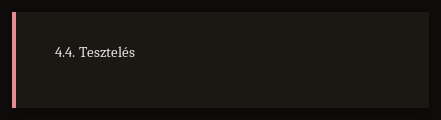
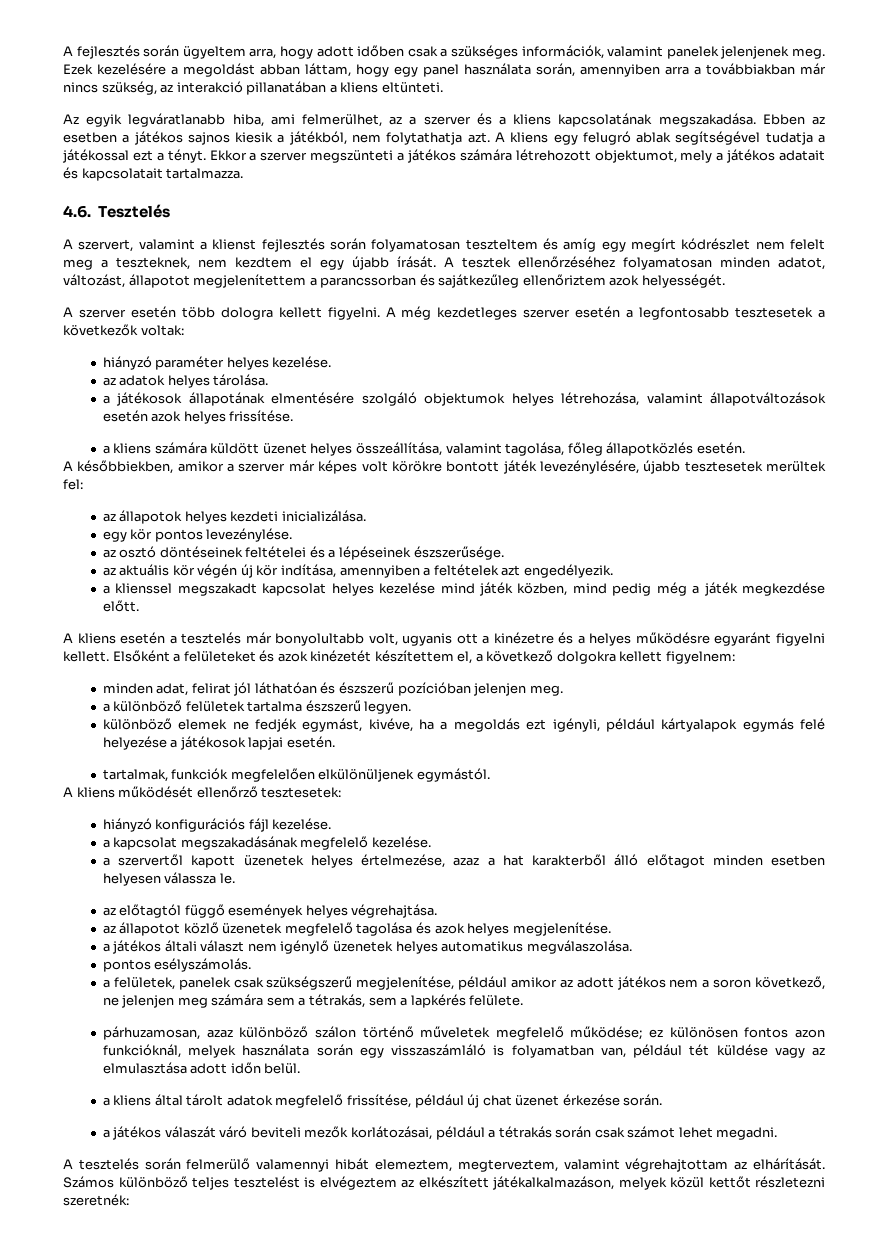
[55,46,135,58] 4.4. Tesztelés -> [63,45,826,59] [63,63,826,77] [63,81,443,95] [63,113,825,127] [63,131,825,145] [62,149,825,163] [63,167,244,181] [63,204,170,218] [63,238,826,252] [63,256,825,270] [63,274,725,288] [63,306,825,320] [63,324,184,336] [102,356,332,370] [102,374,269,388] [102,392,826,406] [102,410,294,424] [102,442,745,456] [63,460,826,474] [63,479,83,490] [102,510,366,524] [102,528,293,542] [102,546,504,560] [102,564,613,578] [102,582,825,596] [102,600,139,612] [63,632,826,646] [63,650,735,664] [102,682,563,696] [102,700,412,714] [102,718,825,732] [102,736,335,750] [102,768,490,782] [63,786,342,798] [102,818,332,832] [102,836,431,850] [102,854,825,868] [102,872,235,886] [102,904,438,918] [102,922,611,936] [102,940,632,954] [102,958,252,972] [102,976,825,990] [102,994,524,1008] [102,1026,826,1040] [102,1044,825,1058] [102,1062,301,1074] [102,1094,663,1108] [102,1126,778,1140] [63,1158,826,1172] [63,1176,825,1190] [63,1194,129,1206] A fejlesztés során ügyeltem arra, hogy adott időben csak a szükséges információk, valamint panelek jelenjenek meg. Ezek kezelésére a megoldást abban láttam, hogy egy panel használata során, amennyiben arra a továbbiakban már nincs szükség, az interakció pillanatában a kliens eltünteti. // Az egyik legváratlanabb hiba, ami felmerülhet, az a szerver és a kliens kapcsolatának megszakadása. Ebben az esetben a játékos sajnos kiesik a játékból, nem folytathatja azt. A kliens egy felugró ablak segítségével tudatja a játékossal ezt a tényt. Ekkor a szerver megszünteti a játékos számára létrehozott objektumot, mely a játékos adatait és kapcsolatait tartalmazza. // 4.6. Tesztelés // A szervert, valamint a klienst fejlesztés során folyamatosan teszteltem és amíg egy megírt kódrészlet nem felelt meg a teszteknek, nem kezdtem el egy újabb írását. A tesztek ellenőrzéséhez folyamatosan minden adatot, változást, állapotot megjelenítettem a parancssorban és sajátkezűleg ellenőriztem azok helyességét. // A szerver esetén több dologra kellett figyelni. A még kezdetleges szerver esetén a legfontosabb tesztesetek a következők voltak: // hiányzó paraméter helyes kezelése. // az adatok helyes tárolása. // a játékosok állapotának elmentésére szolgáló objektumok helyes létrehozása, valamint állapotváltozások esetén azok helyes frissítése. // a kliens számára küldött üzenet helyes összeállítása, valamint tagolása, főleg állapotközlés esetén. // A későbbiekben, amikor a szerver már képes volt körökre bontott játék levezénylésére, újabb tesztesetek merültek fel: // az állapotok helyes kezdeti inicializálása. // egy kör pontos levezénylése. // az osztó döntéseinek feltételei és a lépéseinek észszerűsége. // az aktuális kör végén új kör indítása, amennyiben a feltételek azt engedélyezik. // a klienssel megszakadt kapcsolat helyes kezelése mind játék közben, mind pedig még a játék megkezdése előtt. // A kliens esetén a tesztelés már bonyolultabb volt, ugyanis ott a kinézetre és a helyes működésre egyaránt figyelni kellett. Elsőként a felületeket és azok kinézetét készítettem el, a következő dolgokra kellett figyelnem: // minden adat, felirat jól láthatóan és észszerű pozícióban jelenjen meg. // a különböző felületek tartalma észszerű legyen. // különböző elemek ne fedjék egymást, kivéve, ha a megoldás ezt igényli, például kártyalapok egymás felé helyezése a játékosok lapjai esetén. // tartalmak, funkciók megfelelően elkülönüljenek egymástól. // A kliens működését ellenőrző tesztesetek: // hiányzó konfigurációs fájl kezelése. // a kapcsolat megszakadásának megfelelő kezelése. // a szervertől kapott üzenetek helyes értelmezése, azaz a hat karakterből álló előtagot minden esetben helyesen válassza le. // az előtagtól függő események helyes végrehajtása. // az állapotot közlő üzenetek megfelelő tagolása és azok helyes megjelenítése. // a játékos általi választ nem igénylő üzenetek helyes automatikus megválaszolása. // pontos esélyszámolás. // a felületek, panelek csak szükségszerű megjelenítése, például amikor az adott játékos nem a soron következő, ne jelenjen meg számára sem a tétrakás, sem a lapkérés felülete. // párhuzamosan, azaz különböző szálon történő műveletek megfelelő működése; ez különösen fontos azon funkcióknál, melyek használata során egy visszaszámláló is folyamatban van, például tét küldése vagy az elmulasztása adott időn belül. // a kliens által tárolt adatok megfelelő frissítése, például új chat üzenet érkezése során. // a játékos válaszát váró beviteli mezők korlátozásai, például a tétrakás során csak számot lehet megadni. // A tesztelés során felmerülő valamennyi hibát elemeztem, megterveztem, valamint végrehajtottam az elhárítását. Számos különböző teljes tesztelést is elvégeztem az elkészített játékalkalmazáson, melyek közül kettőt részletezni szeretnék:

